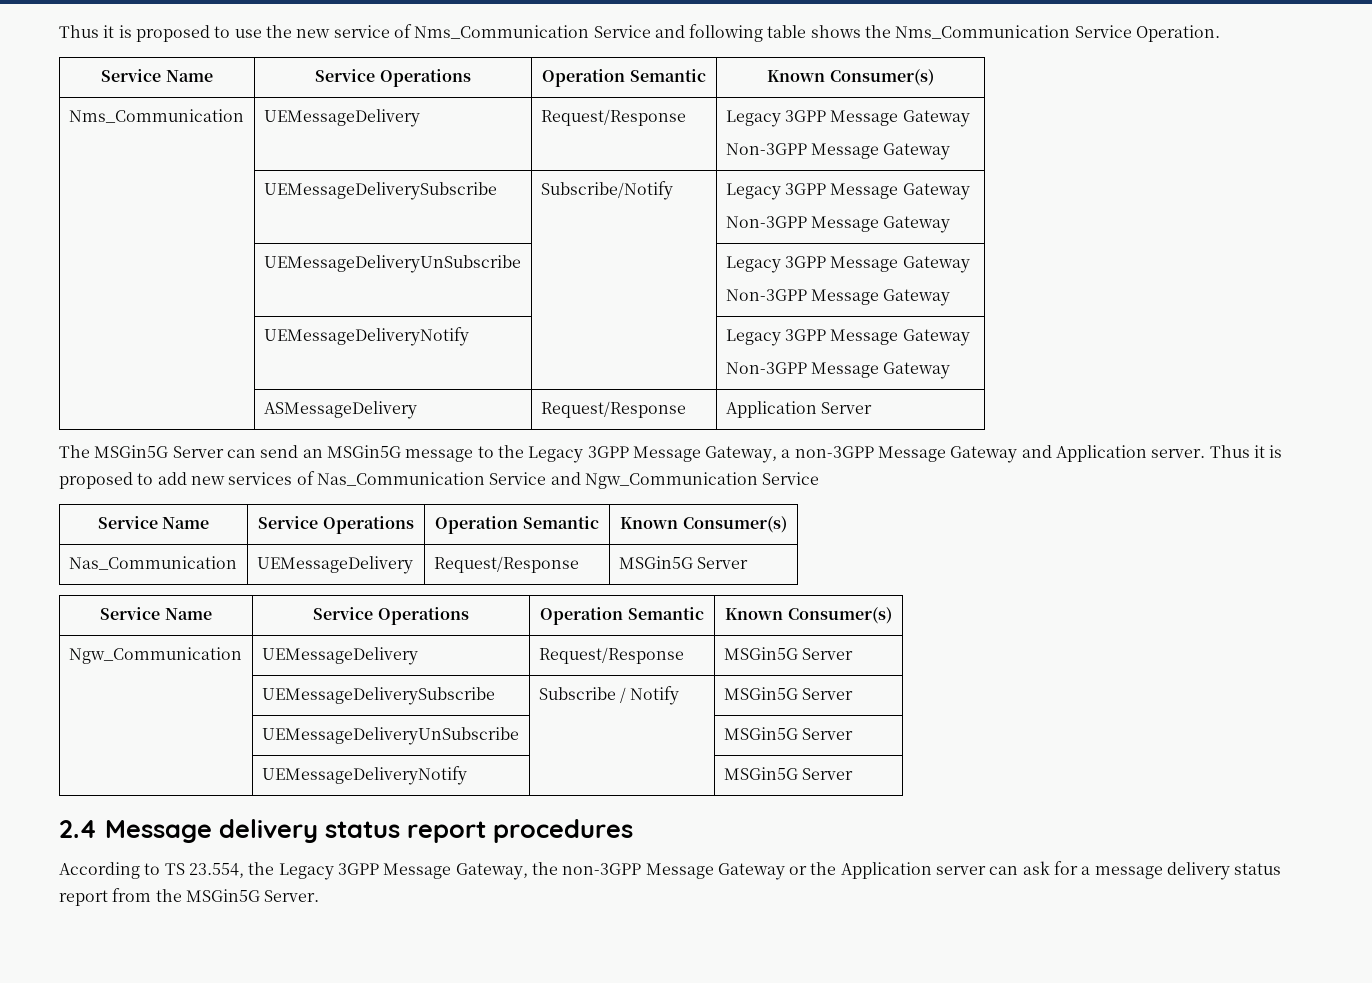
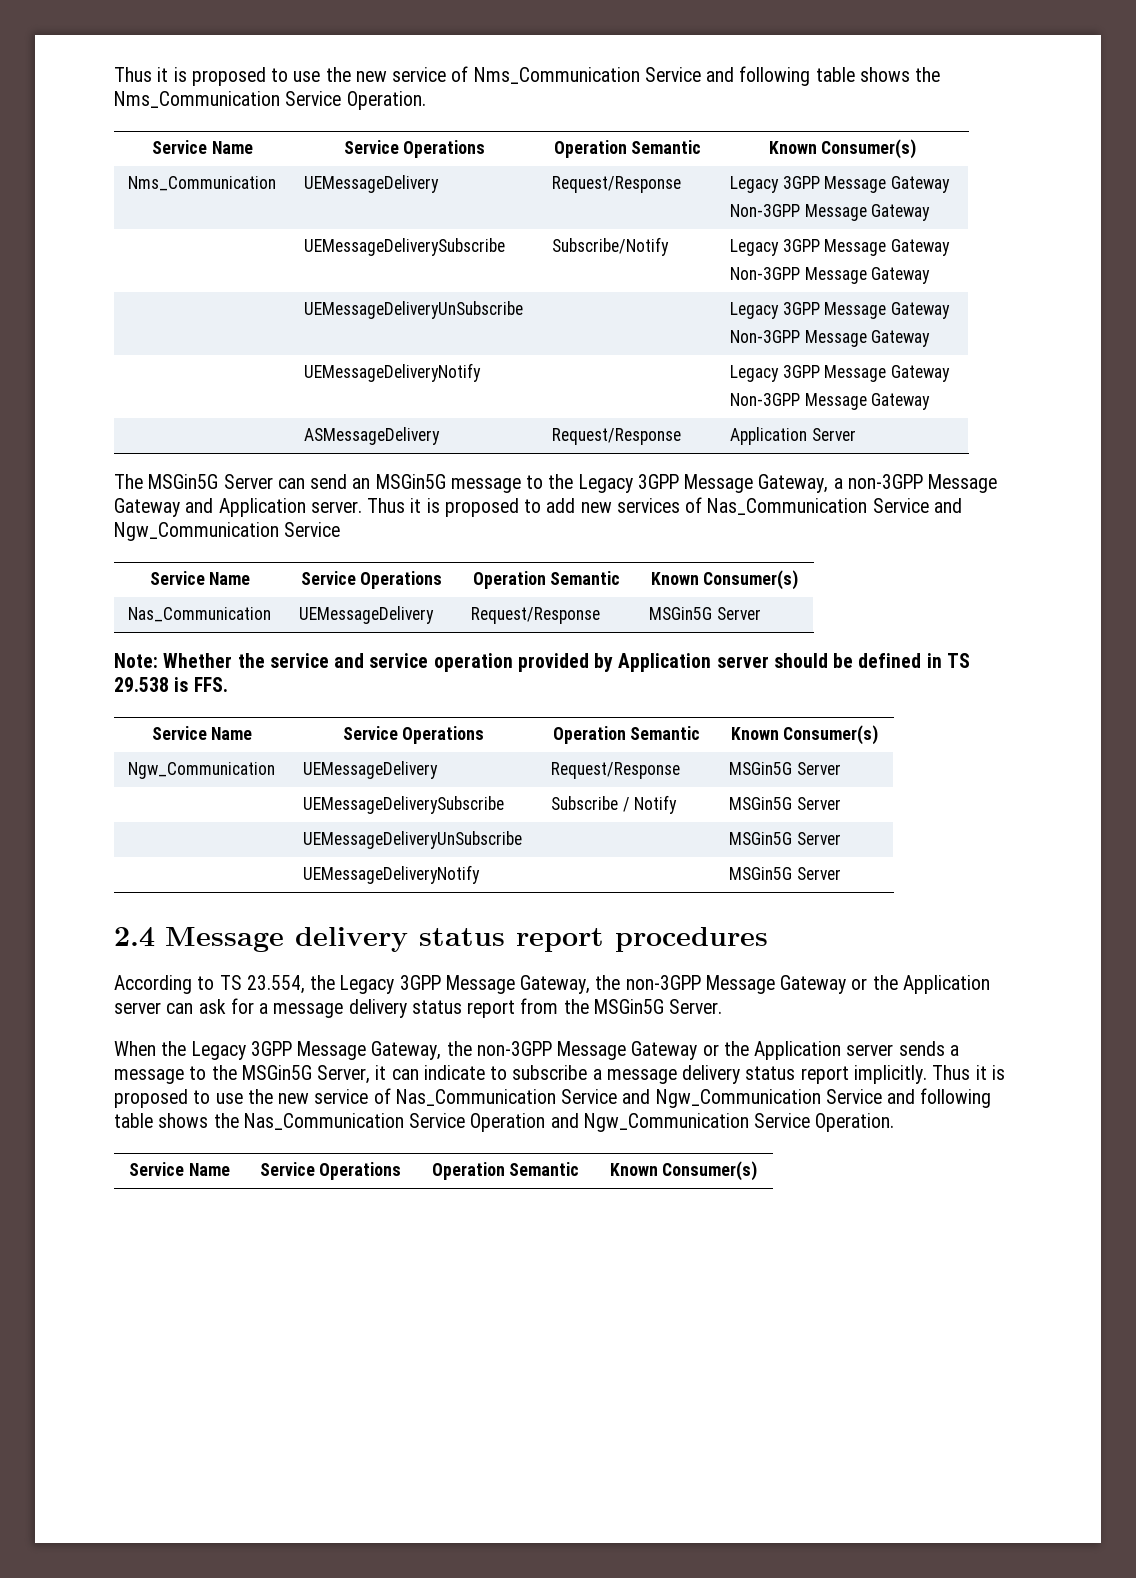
(749, 563) none -> [114,653,970,672] [114,677,228,692] // Note: Whether the service and service operation provided by Application server should be defined in TS 29.538 is FFS.
(320, 896) none -> [114,1041,959,1060] [114,1065,1005,1084] [114,1088,992,1108] [114,1113,895,1132] [129,1162,230,1176] [259,1162,402,1180] [431,1162,580,1180] [609,1161,758,1181] // When the Legacy 3GPP Message Gateway, the non-3GPP Message Gateway or the Application server sends a message to the MSGin5G Server, it can indicate to subscribe a message delivery status report implicitly. Thus it is proposed to use the new service of Nas_Communication Service and Ngw_Communication Service and following table shows the Nas_Communication Service Operation and Ngw_Communication Service Operation. // Service Name | Service Operations | Operation Semantic | Known Consumer(s)

